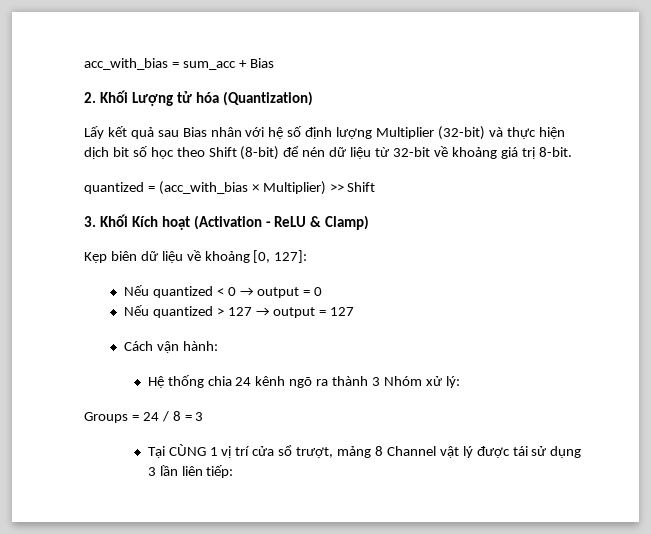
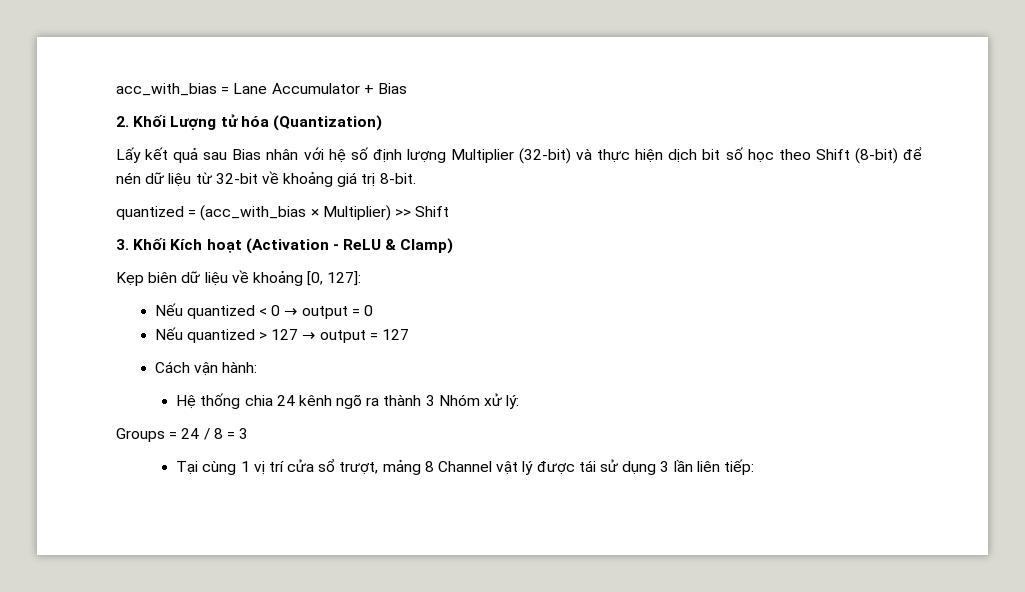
[182,61,236,70] sum_acc -> [233,83,360,94] Lane Accumulator
[168,444,206,456] CÙNG -> [202,461,237,475] cùng

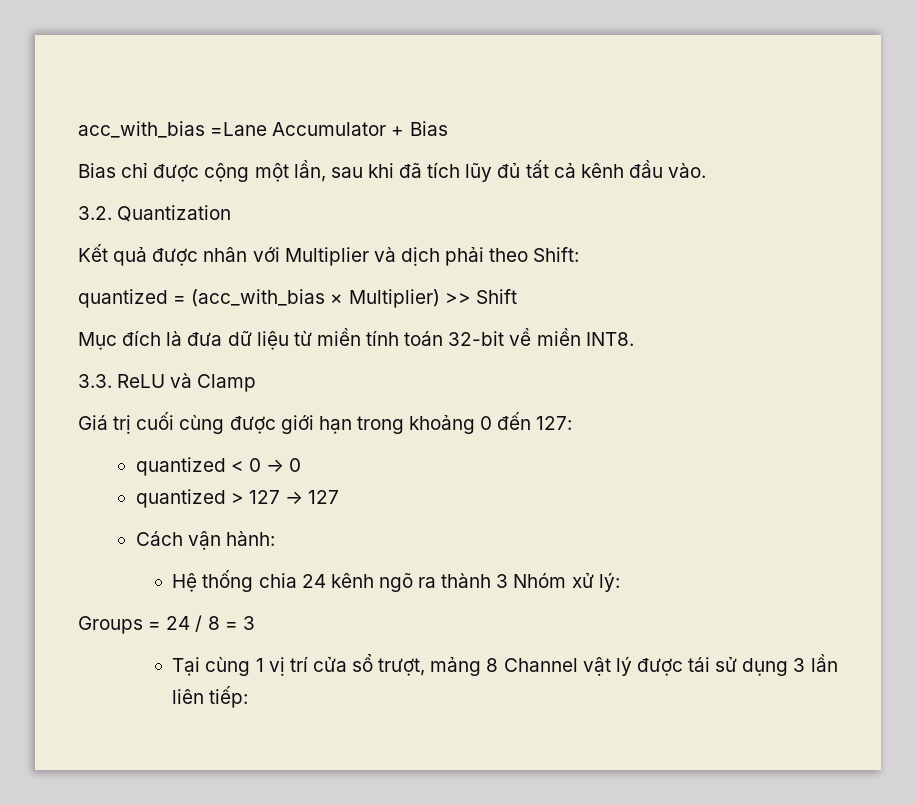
[221,83,268,94] = Lane -> [210,122,268,136] =Lane
[116,114,382,131] [116,147,922,164] [116,171,416,187] 2. Khối Lượng tử hóa (Quantization) // Lấy kết quả sau Bias nhân với hệ số định lượng Multiplier (32-bit) và thực hiện dịch bit số học theo Shift (8-bit) để nén dữ liệu từ 32-bit về khoảng giá trị 8-bit. -> [78,160,707,182] [78,205,232,222] [78,244,580,266] Bias chỉ được cộng một lần, sau khi đã tích lũy đủ tất cả kênh đầu vào. // 3.2. Quantization // Kết quả được nhân với Multiplier và dịch phải theo Shift:
[116,238,454,254] [116,270,362,286] [154,303,183,316] 3. Khối Kích hoạt (Activation - ReLU & Clamp) // Kẹp biên dữ liệu về khoảng [0, 127]: // Nếu -> [78,328,634,350] [78,373,257,392] [78,412,573,434] Mục đích là đưa dữ liệu từ miền tính toán 32-bit về miền INT8. // 3.3. ReLU và Clamp // Giá trị cuối cùng được giới hạn trong khoảng 0 đến 127: //
[301,306,360,319] output = -> (284, 465) none
[154,327,183,340] Nếu -> (302, 465) none
[319,330,378,343] output = -> (303, 497) none

